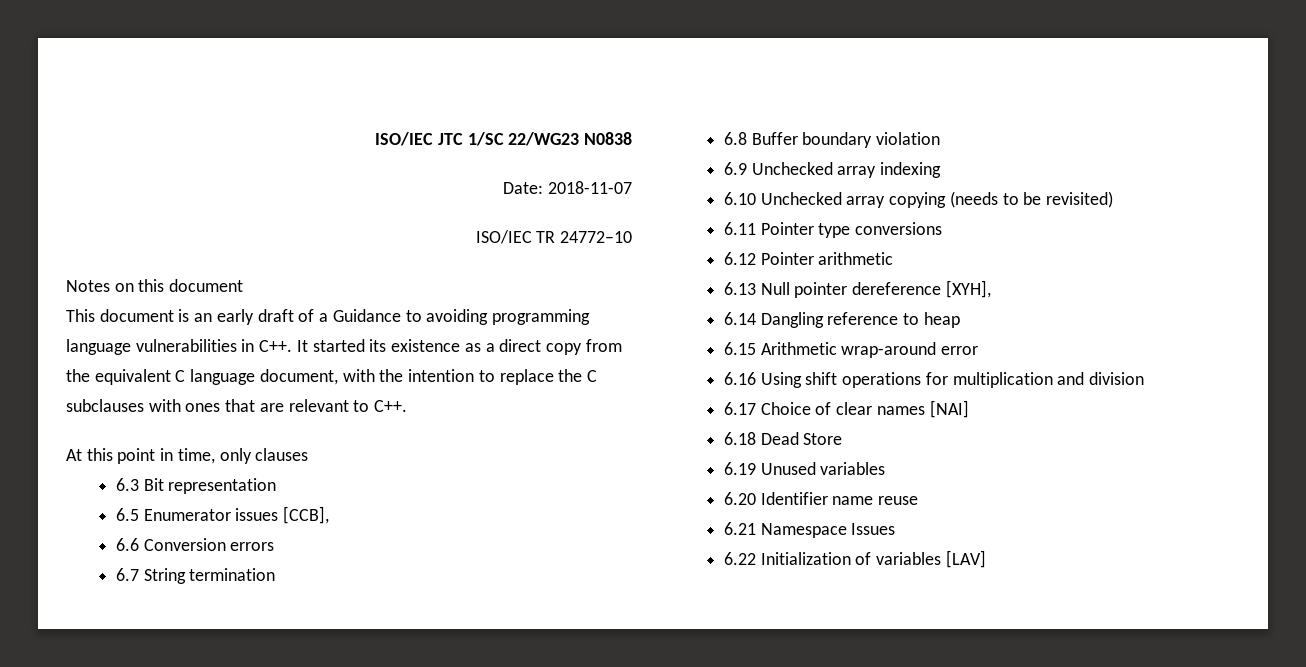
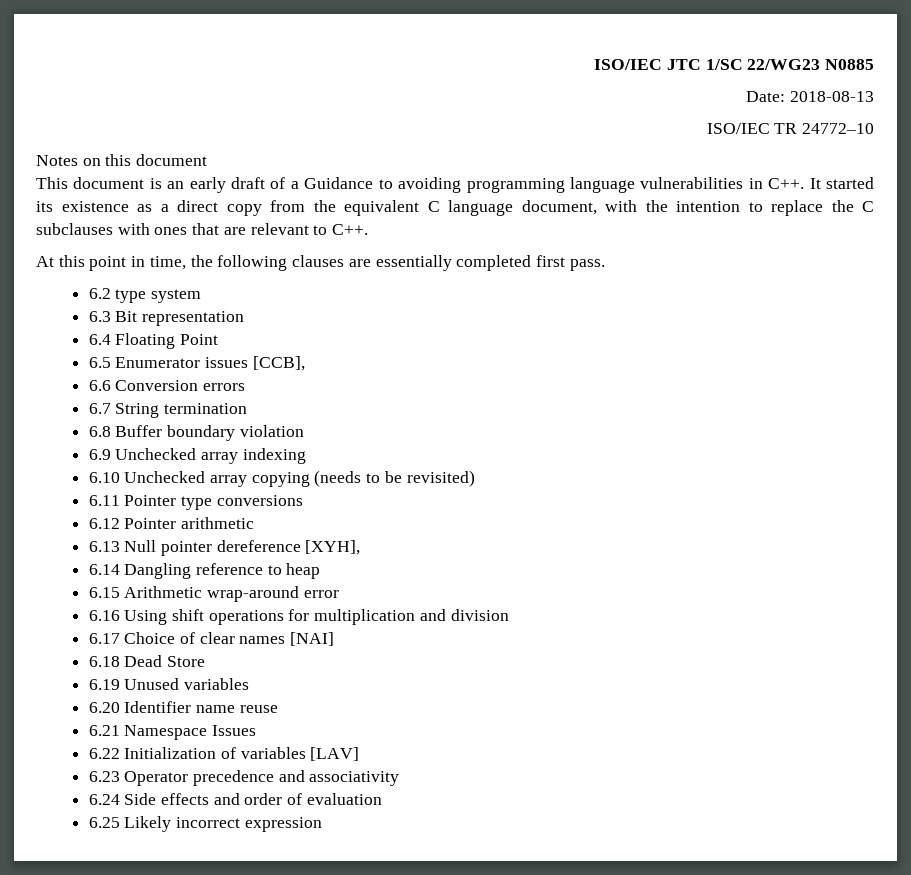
[584,132,633,145] N0838 -> [825,59,875,70] N0885
[548,181,632,194] 2018-11-07 -> [790,91,874,102] 2018-08-13
[219,448,252,464] only -> [190,255,288,271] the following
(309, 454) none -> [348,255,605,271] [88,288,201,303] are essentially completed first pass. // 6.2 type system
(277, 486) none -> [88,333,218,349] // 6.4 Floating Point
(986, 559) none -> [88,770,400,786] [88,793,382,805] [88,816,322,832] // 6.23 Operator precedence and associativity // 6.24 Side effects and order of evaluation // 6.25 Likely incorrect expression

